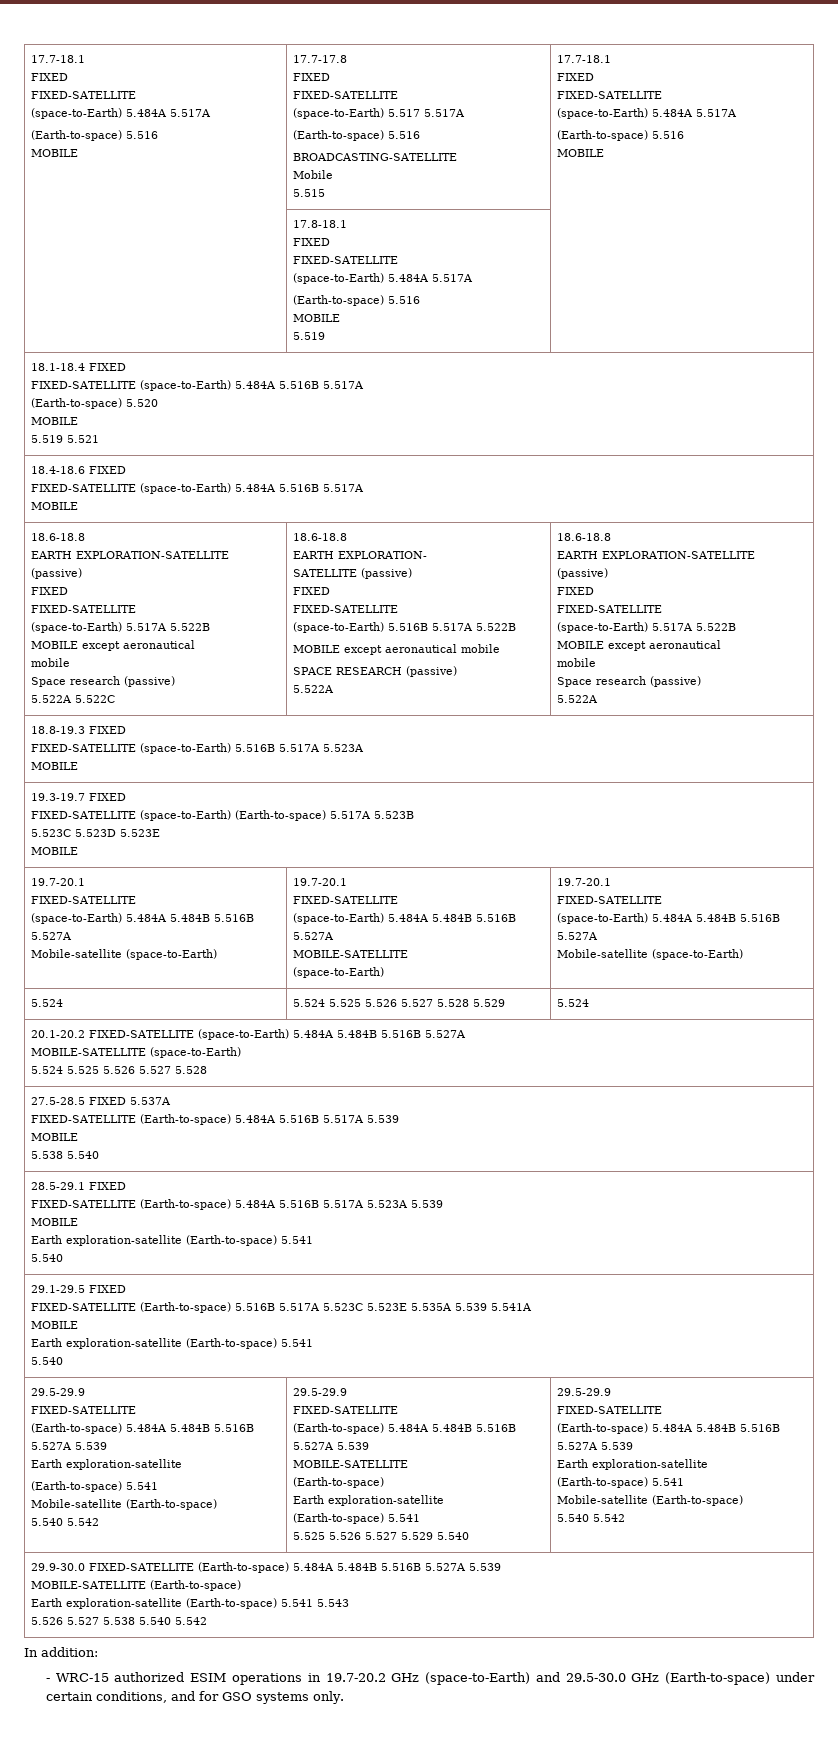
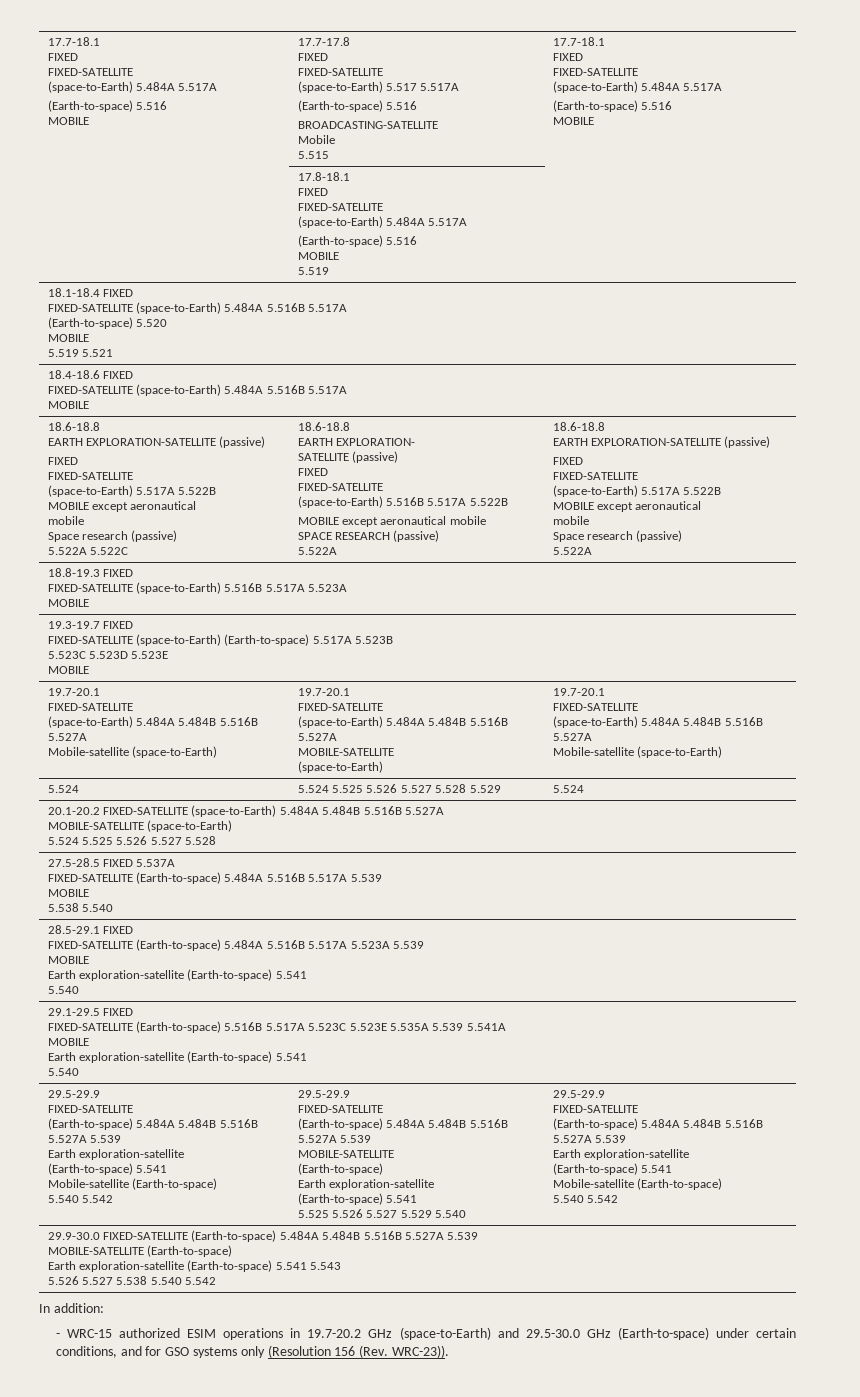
[312,1691,344,1704] only. -> [240,1345,449,1358] only (Resolution 156 (Rev. WRC-23)).

